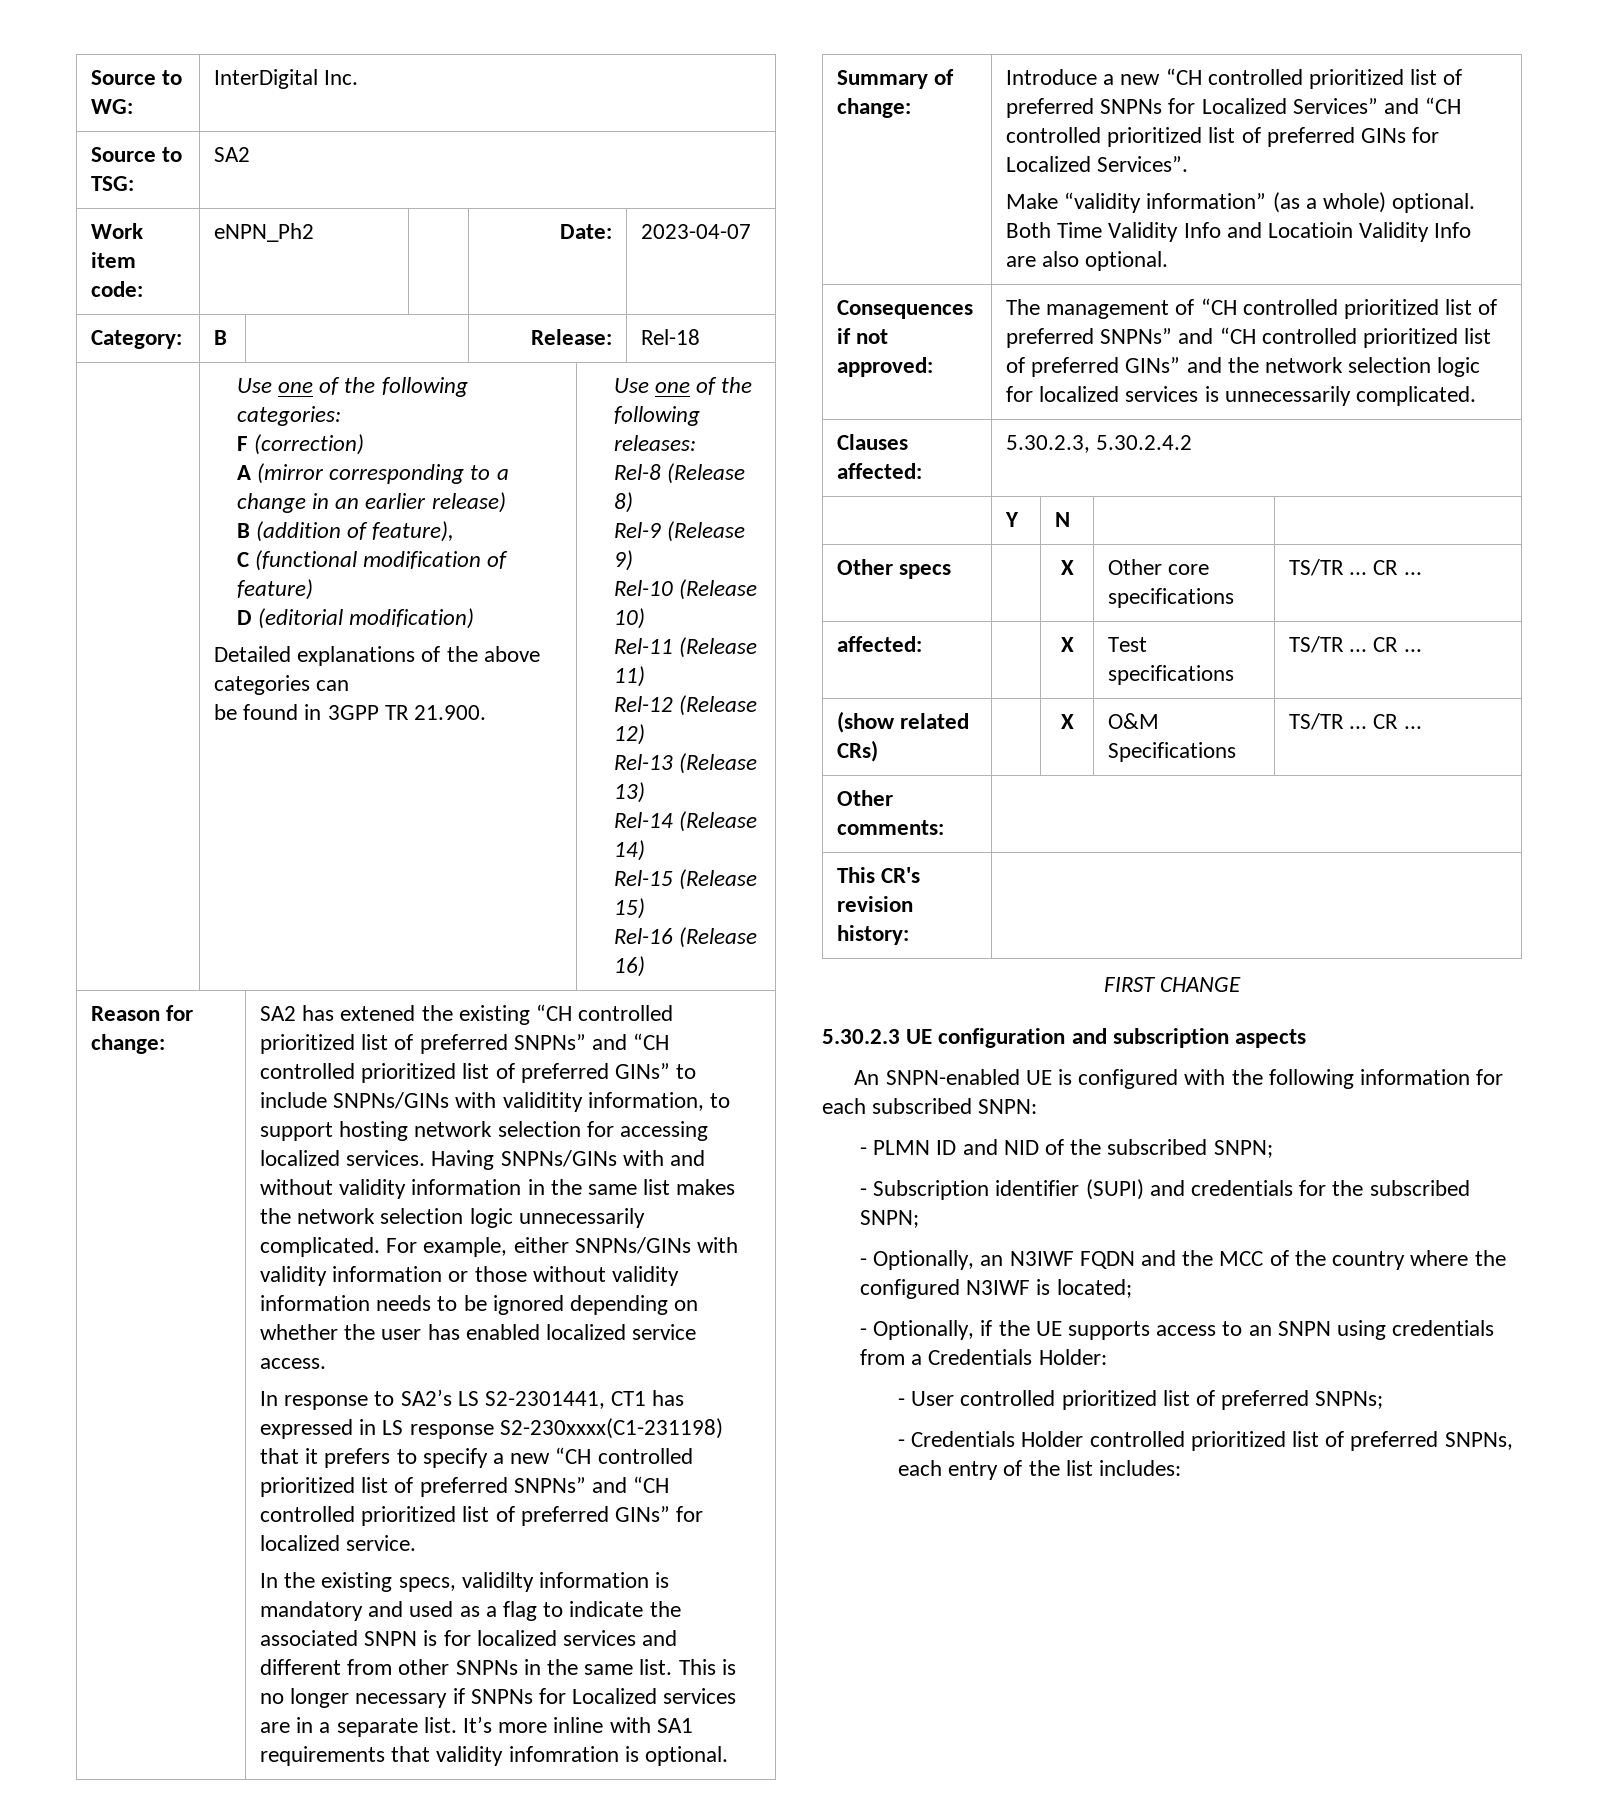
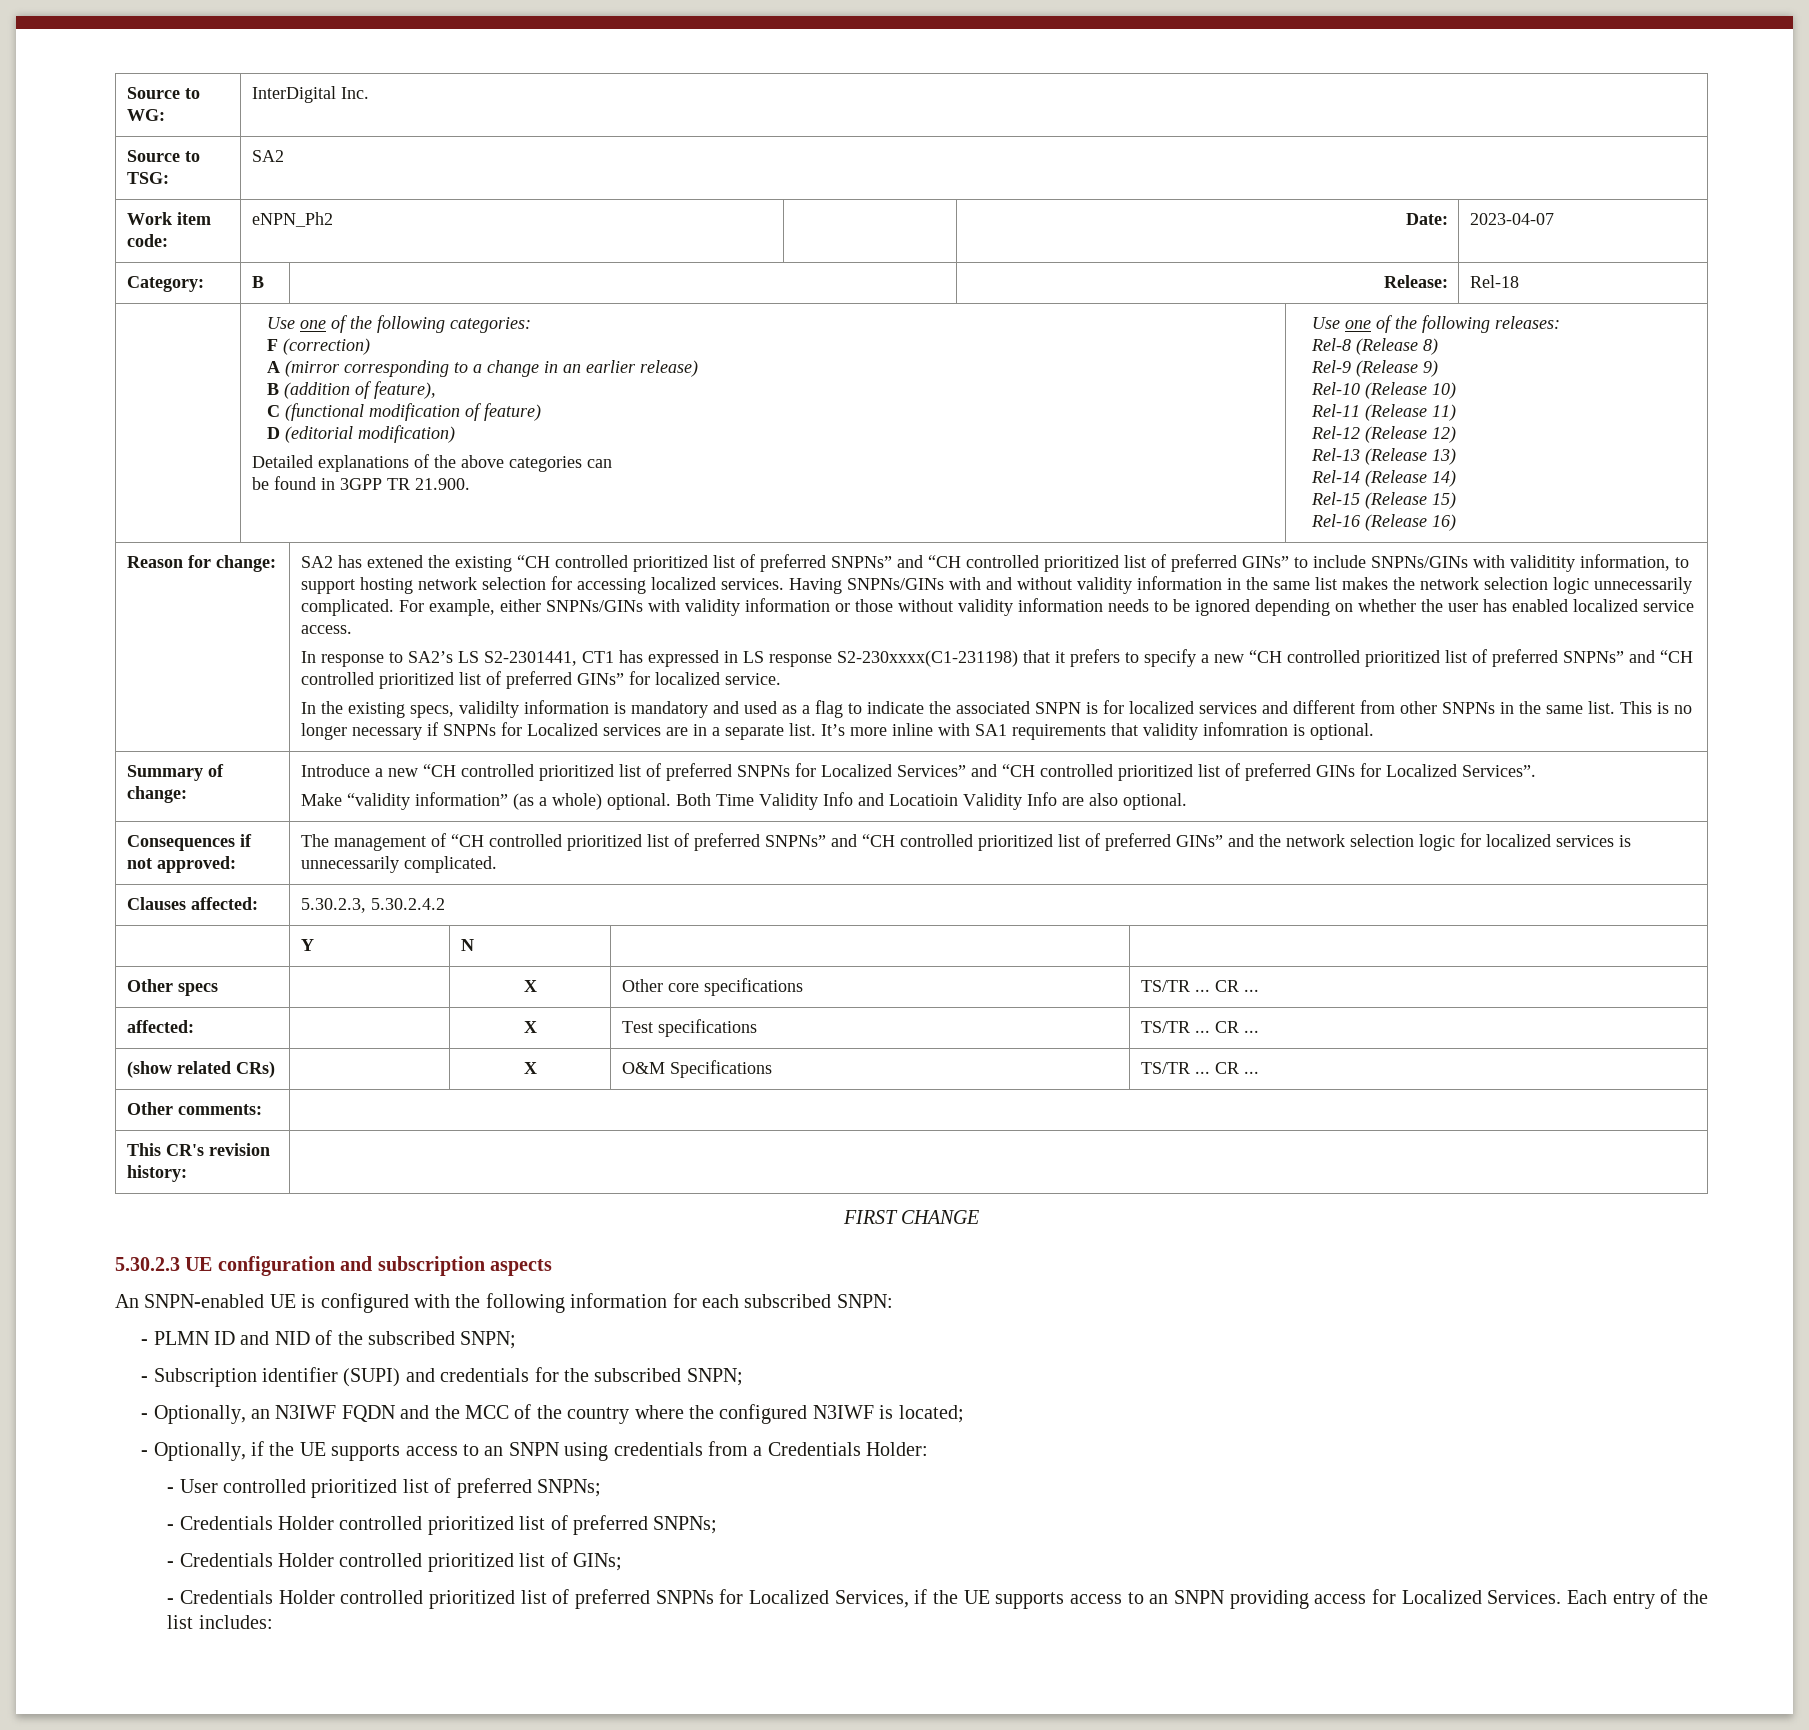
[1444,1432,1513,1450] [898,1460,943,1476] SNPNs, each -> [653,1516,718,1534] [167,1552,623,1572] [167,1589,1607,1609] SNPNs; // - Credentials Holder controlled prioritized list of GINs; // - Credentials Holder controlled prioritized list of preferred SNPNs for Localized Services, if the UE supports access to an SNPN providing access for Localized Services. Each

